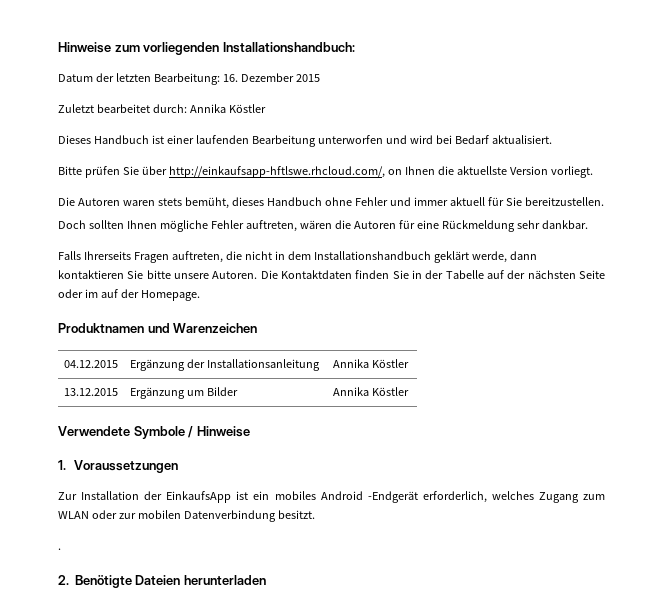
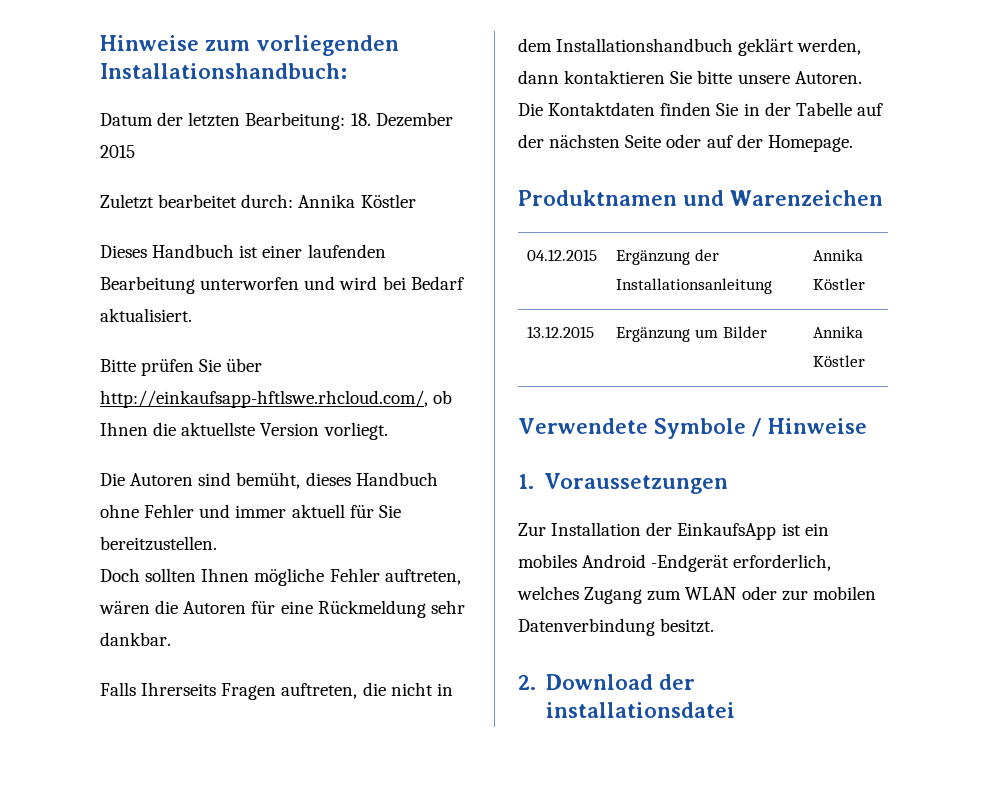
[222,74,238,82] 16. -> [350,113,371,126] 18.
[387,169,402,175] on -> [433,390,453,404] ob
[122,198,182,206] waren stets -> [198,472,232,486] sind
[471,251,507,263] werde, -> [797,38,862,55] werden,
[84,289,98,298] im -> (702, 141) none
[58,548,61,550] // . -> (715, 625) none
[74,575,266,588] Benötigte Dateien herunterladen -> [545,674,695,690] [545,702,735,718] Download der installationsdatei

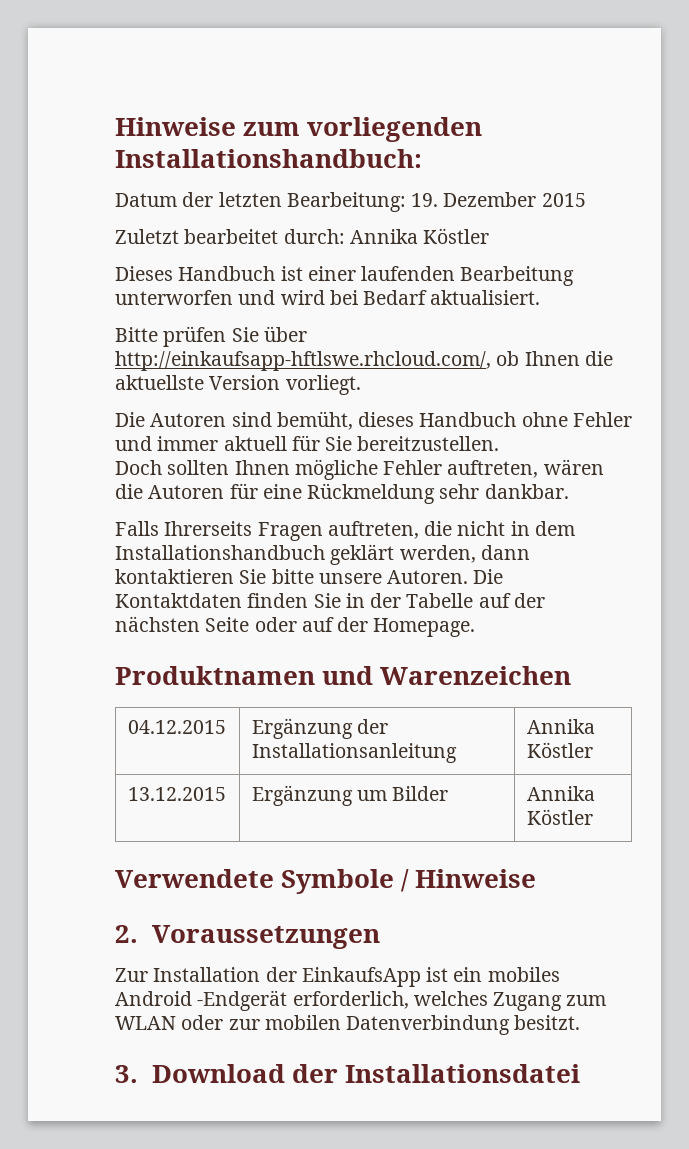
[350,113,371,126] 18. -> [411,193,439,207] 19.
[518,474,534,489] 1. -> [115,925,138,943] 2.
[518,674,536,690] 2. -> [115,1065,138,1083] 3.
[545,702,735,718] installationsdatei -> [345,1064,581,1083] Installationsdatei

